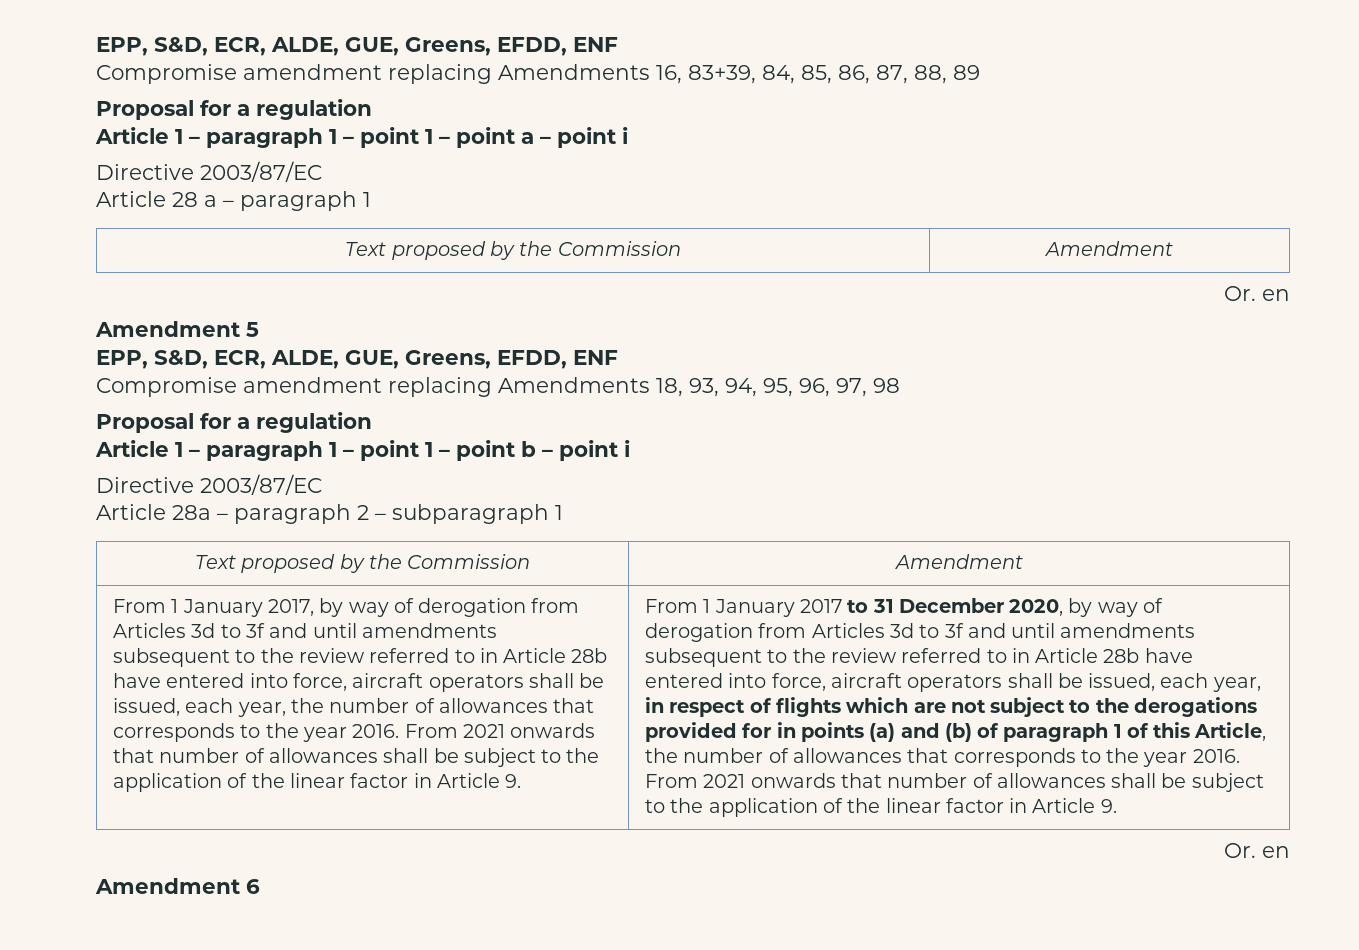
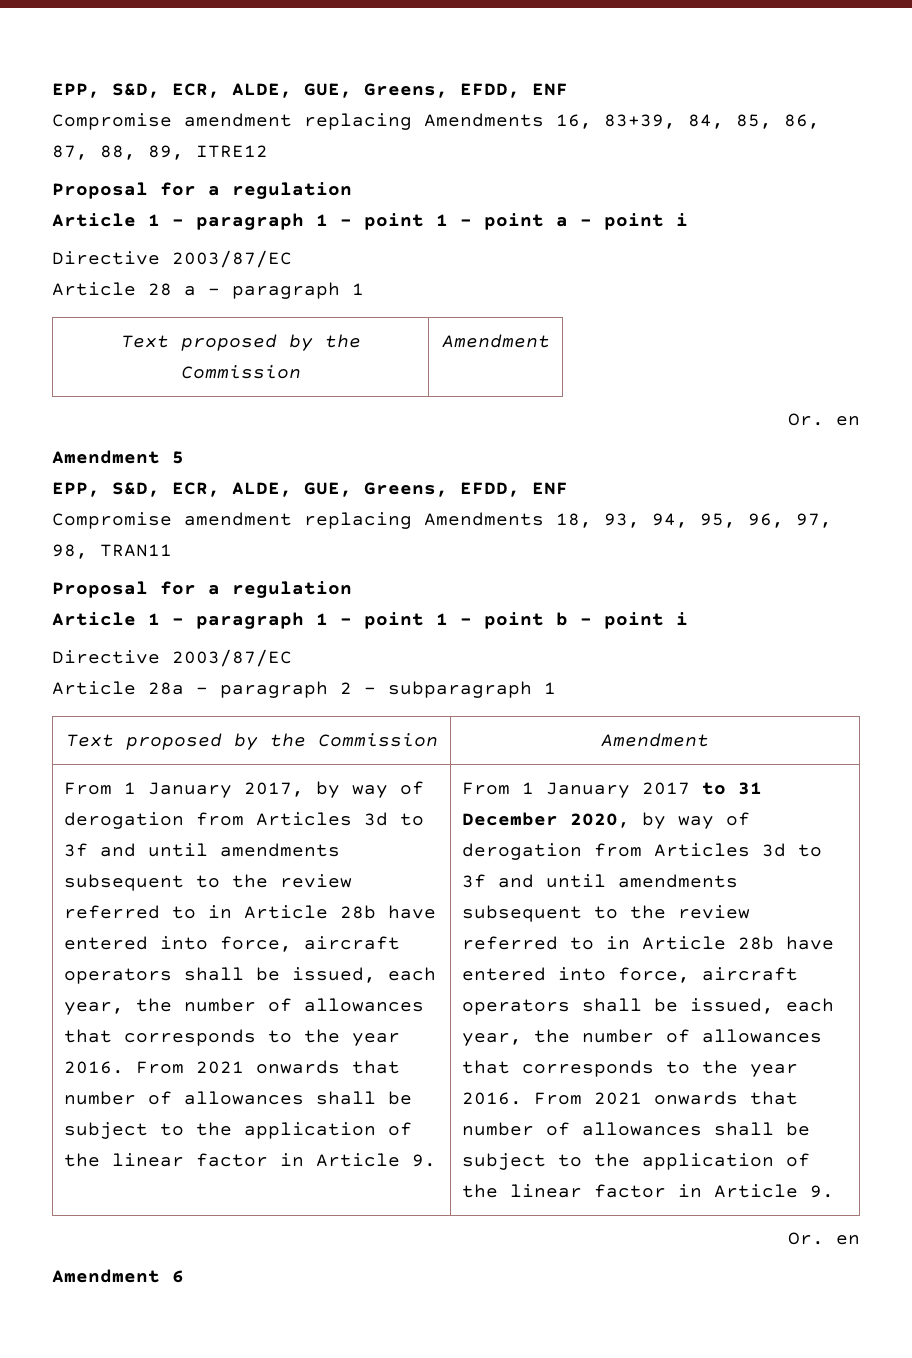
[953,65,980,80] 89 -> [148,145,268,160] 89, ITRE12
[873,378,900,393] 98 -> [52,544,172,559] 98, TRAN11
[645,697,1257,717] [645,722,1267,742] in respect of flights which are not subject to the derogations provided for in points (a) and (b) of paragraph 1 of this Article, -> (523, 1039) none

